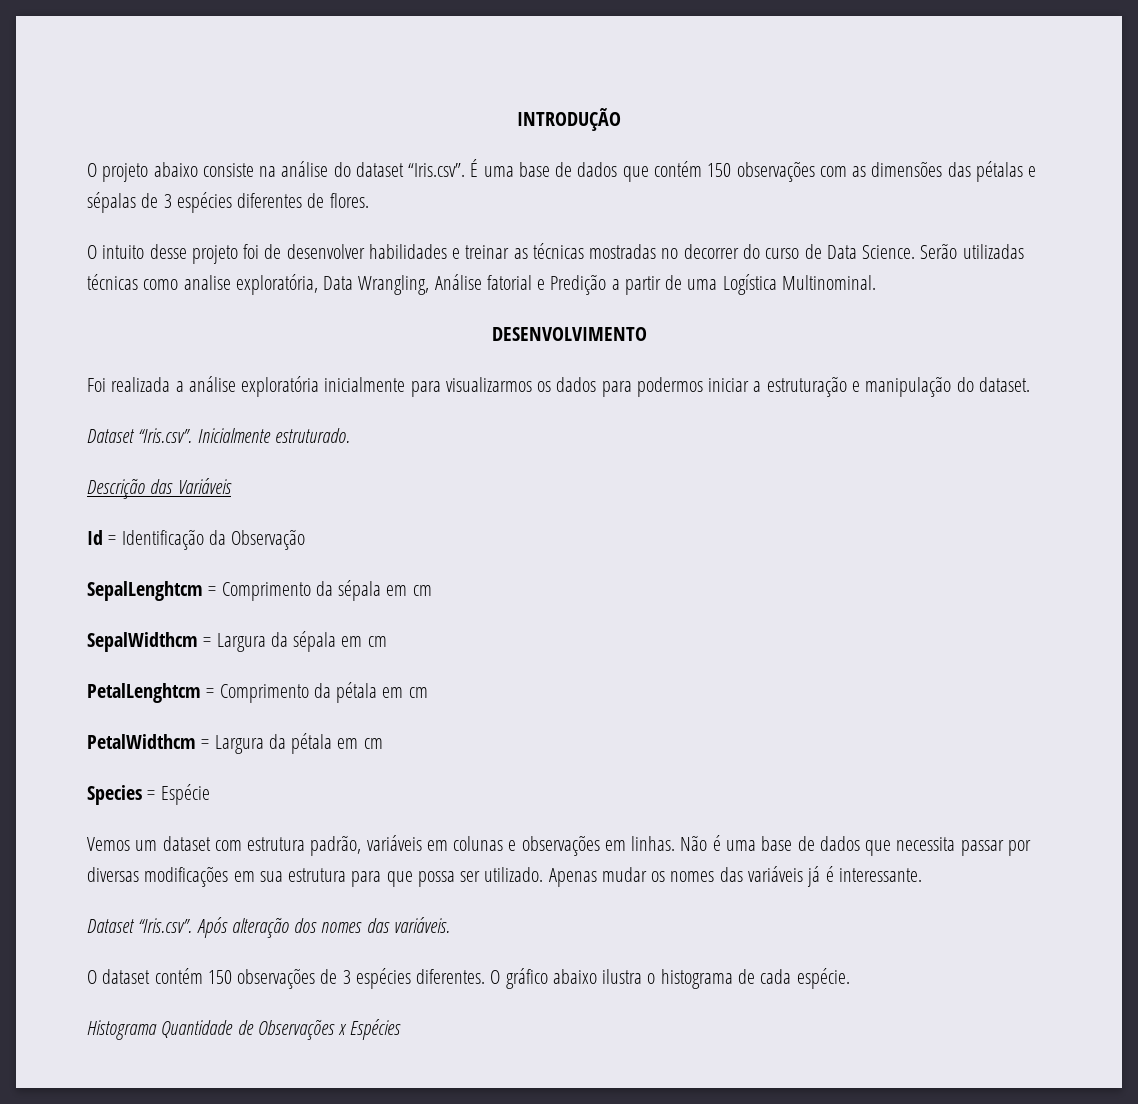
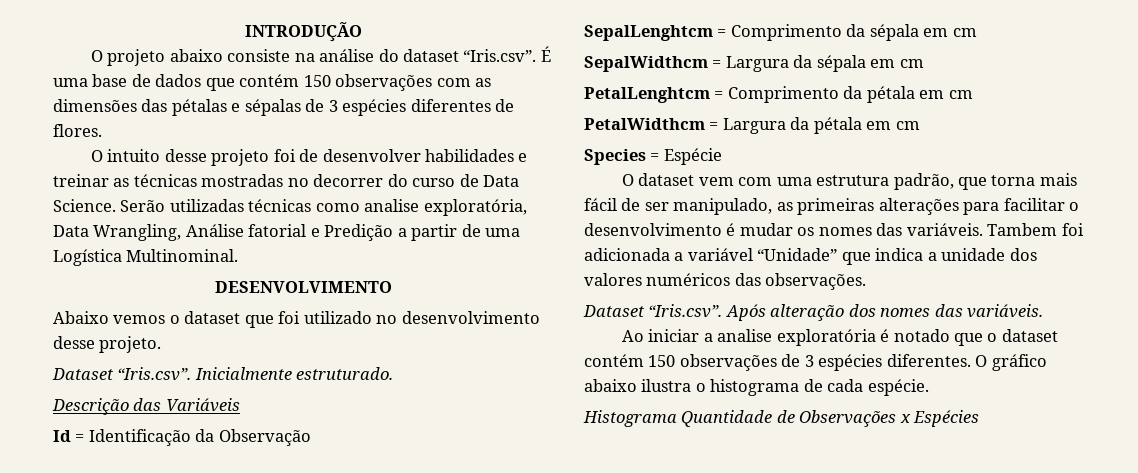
[87,376,1030,397] Foi realizada a análise exploratória inicialmente para visualizarmos os dados para podermos iniciar a estruturação e manipulação do dataset. -> [53,311,540,328] [53,336,162,353] Abaixo vemos o dataset que foi utilizado no desenvolvimento desse projeto.
[87,835,1031,856] [87,866,922,887] Vemos um dataset com estrutura padrão, variáveis em colunas e observações em linhas. Não é uma base de dados que necessita passar por diversas modificações em sua estrutura para que possa ser utilizado. Apenas mudar os nomes das variáveis já é interessante. -> [621,173,1077,190] [584,198,1080,215] [584,223,1084,236] [584,248,1037,265] [584,273,867,290] O dataset vem com uma estrutura padrão, que torna mais fácil de ser manipulado, as primeiras alterações para facilitar o desenvolvimento é mudar os nomes das variáveis. Tambem foi adicionada a variável “Unidade” que indica a unidade dos valores numéricos das observações.
[87,970,97,984] O -> [621,329,998,346] Ao iniciar a analise exploratória é notado que o

